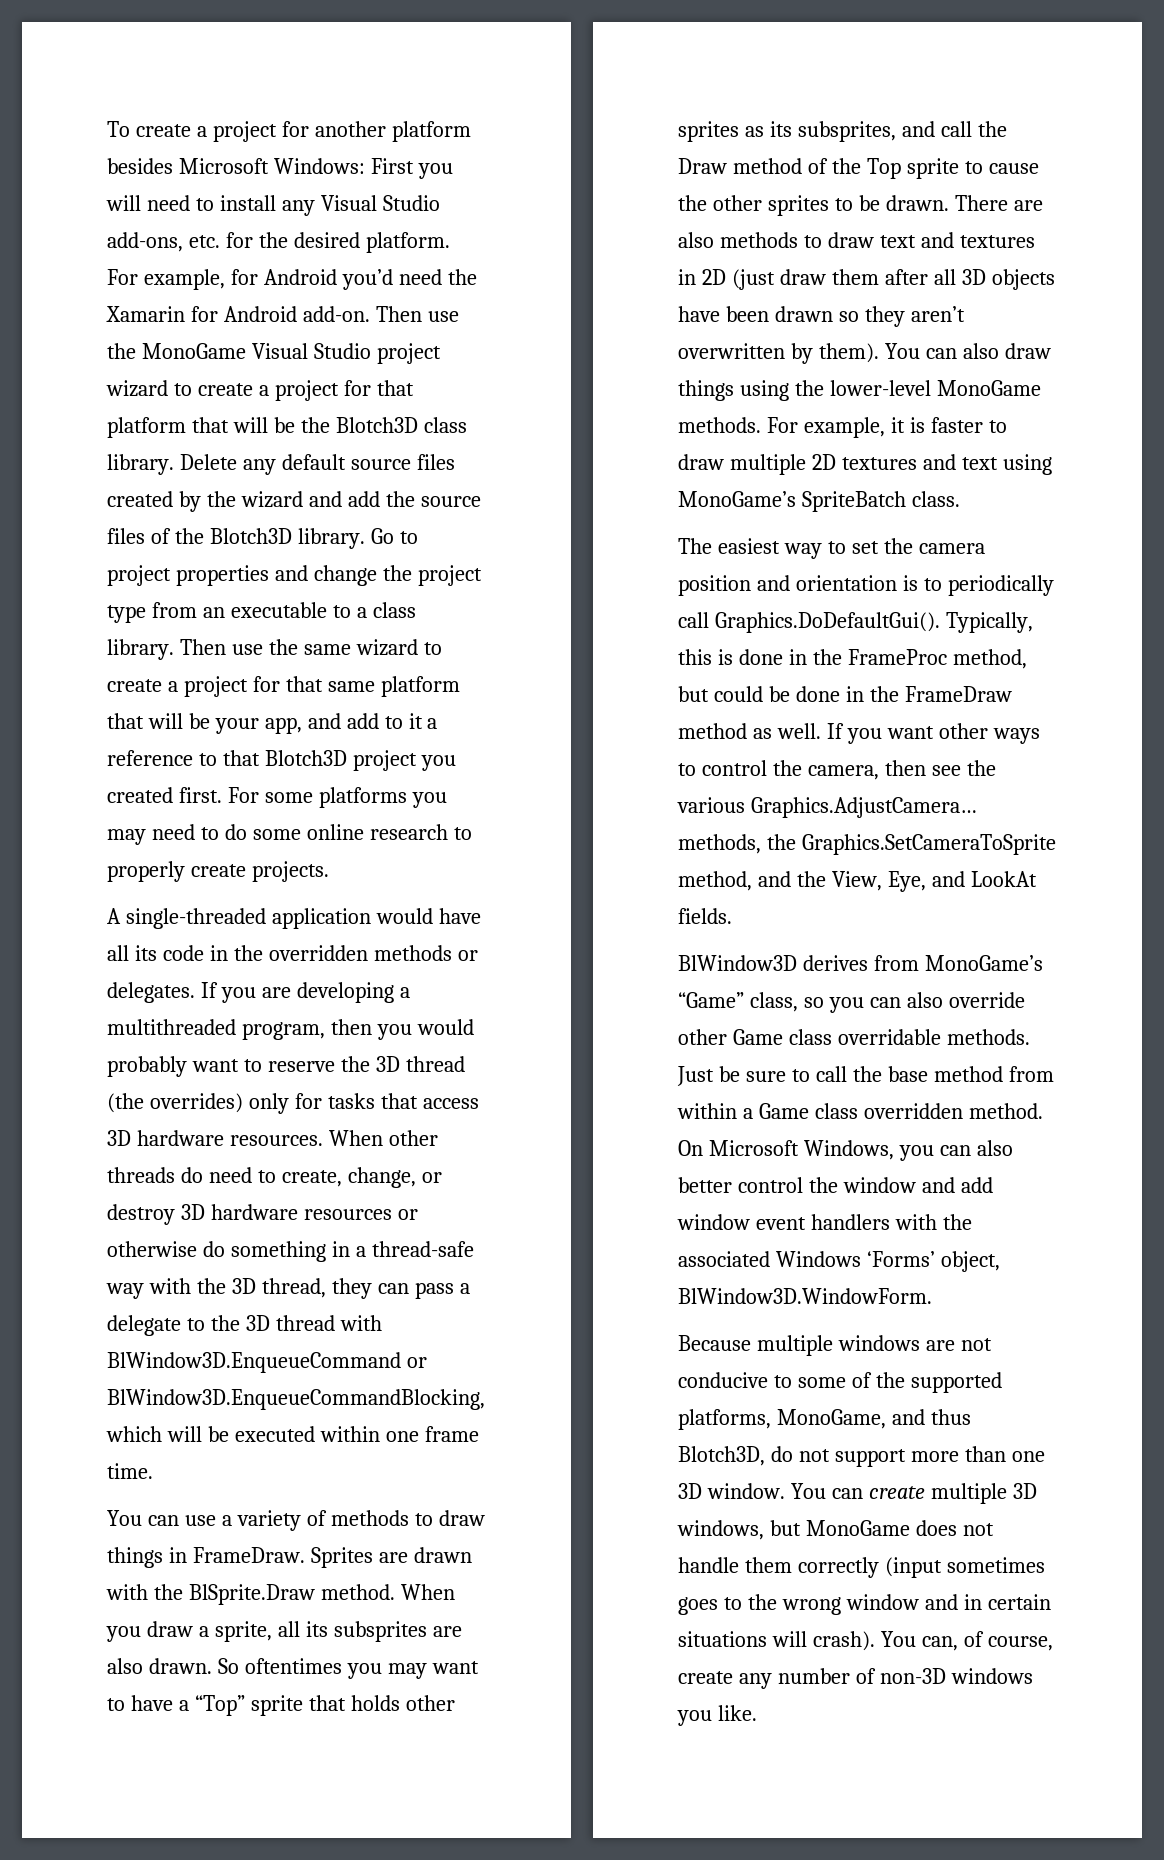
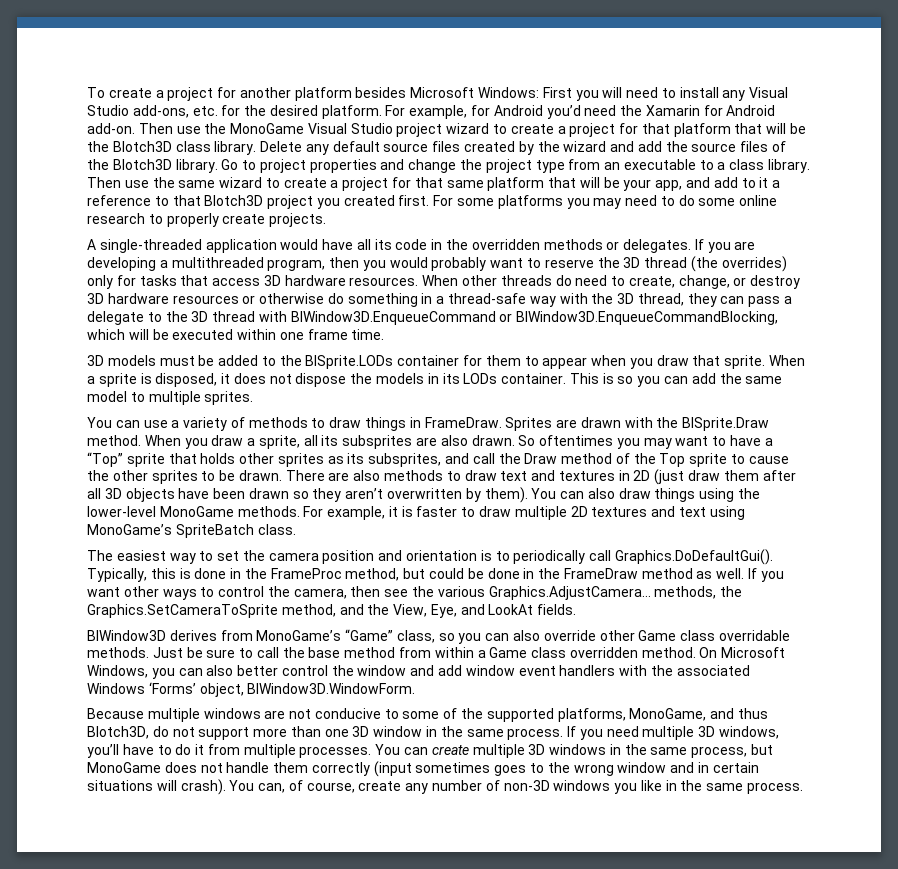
(153, 1471) none -> [87,355,806,369] [87,373,783,387] [87,391,254,405] // 3D models must be added to the BlSprite.LODs container for them to appear when you draw that sprite. When a sprite is disposed, it does not dispose the models in its LODs container. This is so you can add the same model to multiple sprites.
[706,1483,785,1499] window. -> [373,726,780,740] [87,744,372,758] window in the same process. If you need multiple 3D windows, you’ll have to do it from multiple processes.
[677,1520,764,1540] windows, -> [549,744,748,758] windows in the same process,
[717,1705,757,1721] like. -> [640,780,804,794] like in the same process.

